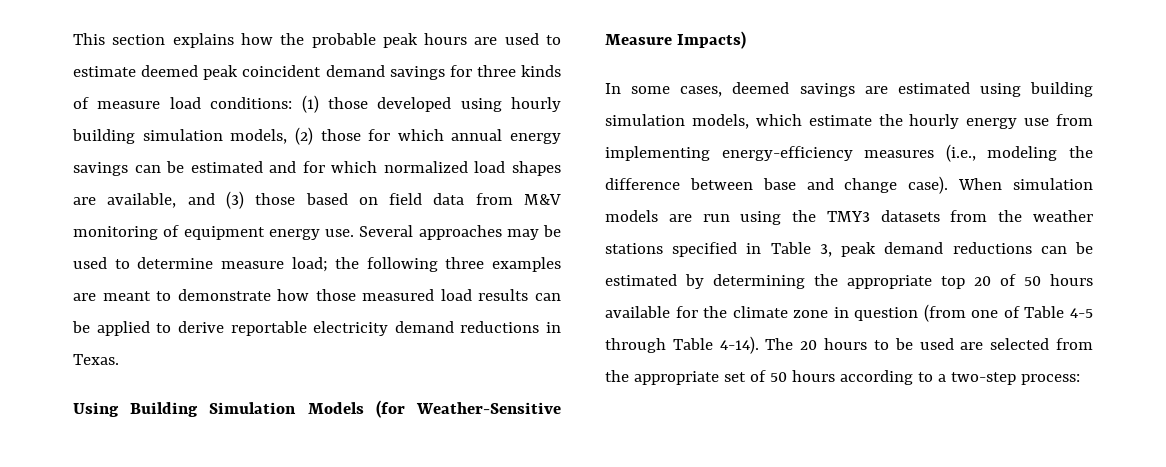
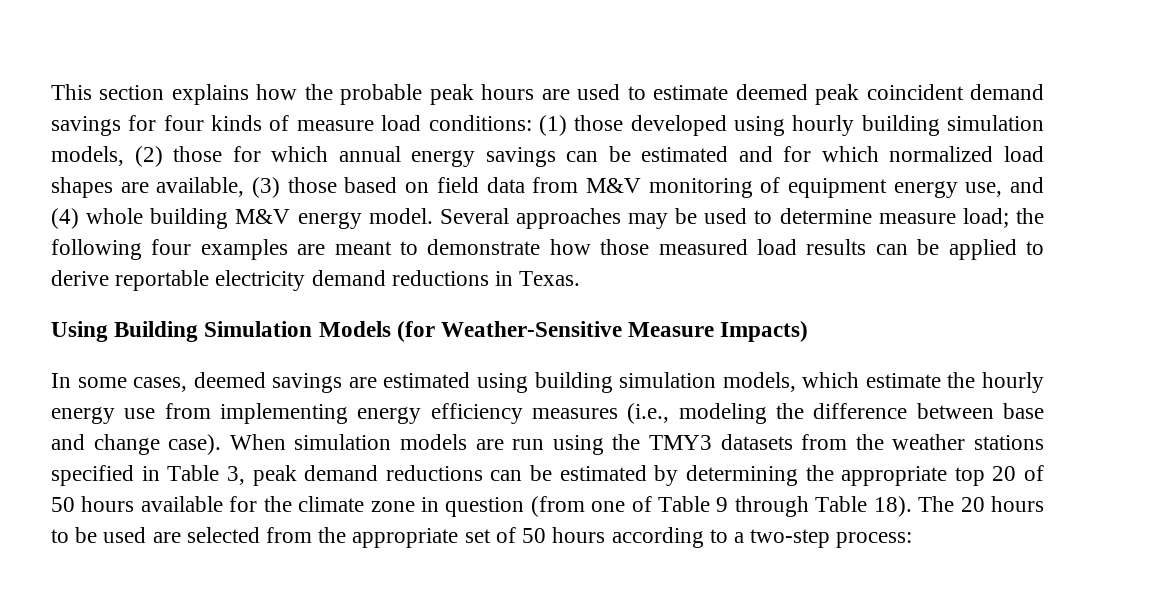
[476,65,516,77] three -> [163,115,204,131] four
[187,193,215,205] and -> (245, 187) none
[325,229,354,237] use. -> [965,177,1044,197] [51,208,433,229] use, and (4) whole building M&V energy model.
[445,257,485,269] three -> [151,239,192,255] four
[721,146,853,161] energy-efficiency -> [357,403,523,424] energy efficiency
[1070,308,1093,318] 4-5 -> [716,497,729,512] 9
[719,336,759,354] 4-14). -> [873,496,912,517] 18).

